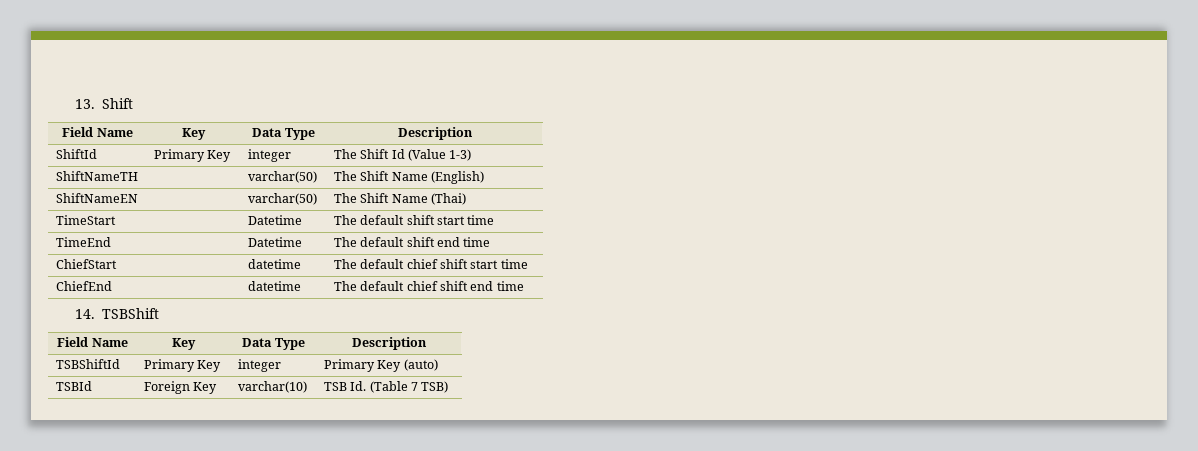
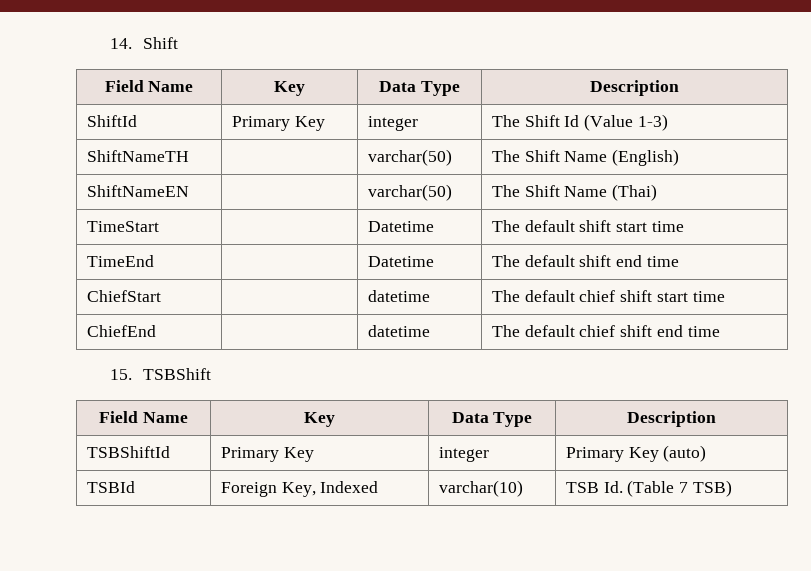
[74,99,95,109] 13. -> [109,38,132,49] 14.
[74,309,95,319] 14. -> [109,369,132,380] 15.
[193,382,218,394] Key -> [281,481,379,497] Key, Indexed

